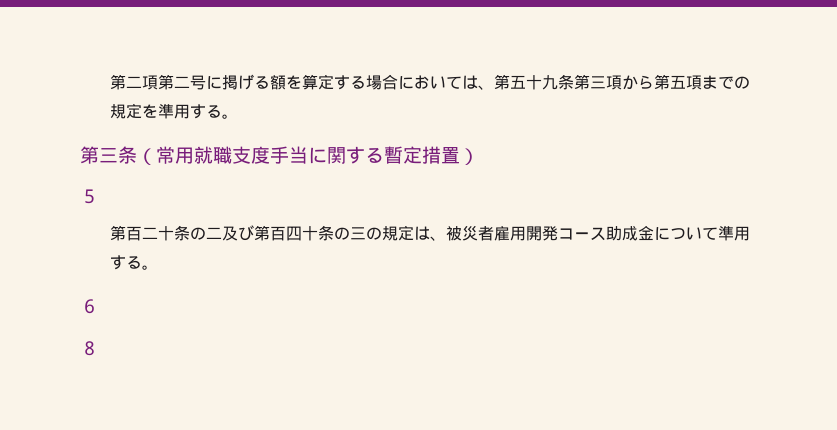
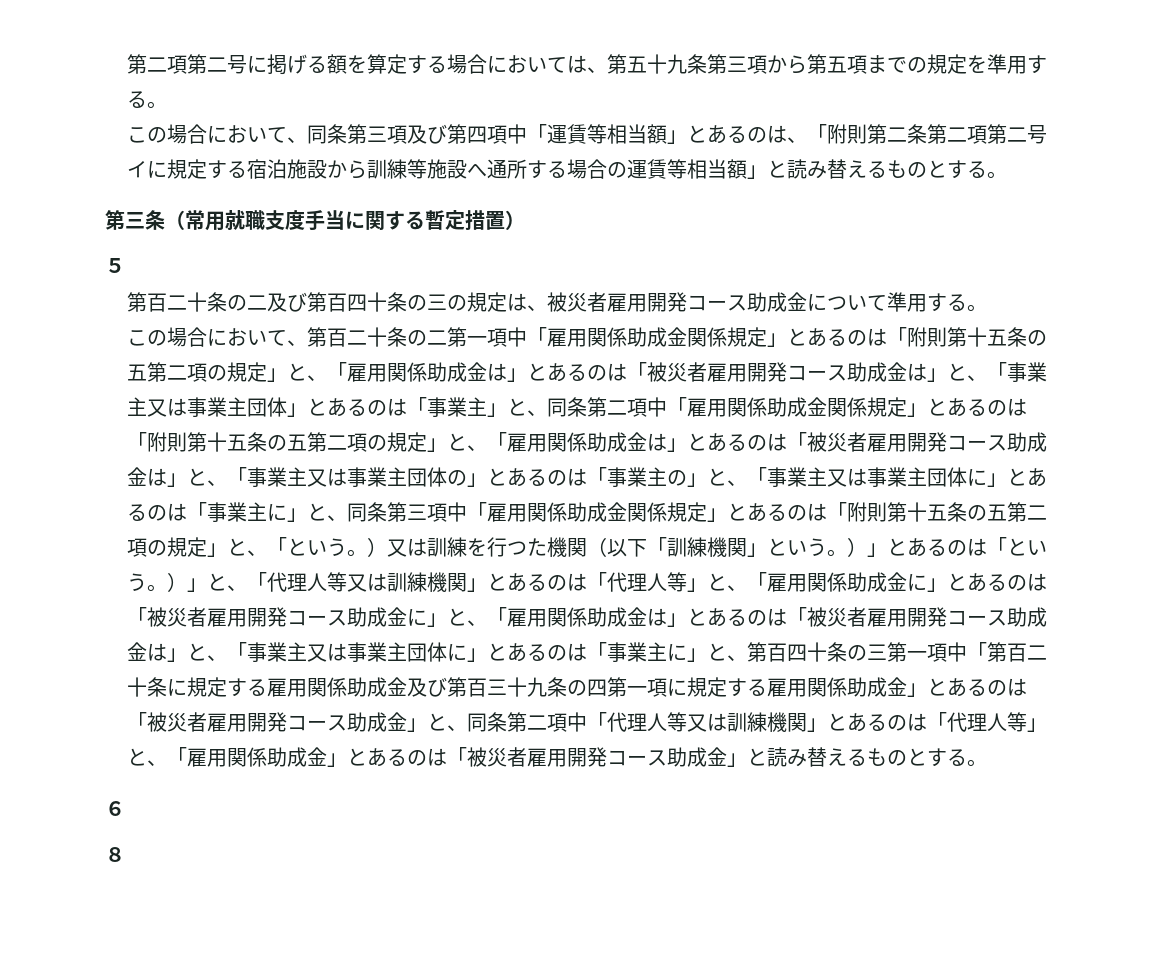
(239, 116) none -> [127,124,1048,144] [127,159,1008,179] // この場合において、同条第三項及び第四項中「運賃等相当額」とあるのは、「附則第二条第二項第二号イに規定する宿泊施設から訓練等施設へ通所する場合の運賃等相当額」と読み替えるものとする。
(159, 267) none -> [127,327,1048,347] [127,362,1048,382] [127,397,1028,417] [127,432,1048,452] [127,467,1048,487] [127,502,1048,522] [127,537,1048,557] [127,572,1048,592] [127,607,1048,627] [127,642,1048,662] [127,677,1028,697] [127,712,1048,732] [127,747,988,767] // この場合において、第百二十条の二第一項中「雇用関係助成金関係規定」とあるのは「附則第十五条の五第二項の規定」と、「雇用関係助成金は」とあるのは「被災者雇用開発コース助成金は」と、「事業主又は事業主団体」とあるのは「事業主」と、同条第二項中「雇用関係助成金関係規定」とあるのは「附則第十五条の五第二項の規定」と、「雇用関係助成金は」とあるのは「被災者雇用開発コース助成金は」と、「事業主又は事業主団体の」とあるのは「事業主の」と、「事業主又は事業主団体に」とあるのは「事業主に」と、同条第三項中「雇用関係助成金関係規定」とあるのは「附則第十五条の五第二項の規定」と、「という。）又は訓練を行つた機関（以下「訓練機関」という。）」とあるのは「という。）」と、「代理人等又は訓練機関」とあるのは「代理人等」と、「雇用関係助成金に」とあるのは「被災者雇用開発コース助成金に」と、「雇用関係助成金は」とあるのは「被災者雇用開発コース助成金は」と、「事業主又は事業主団体に」とあるのは「事業主に」と、第百四十条の三第一項中「第百二十条に規定する雇用関係助成金及び第百三十九条の四第一項に規定する雇用関係助成金」とあるのは「被災者雇用開発コース助成金」と、同条第二項中「代理人等又は訓練機関」とあるのは「代理人等」と、「雇用関係助成金」とあるのは「被災者雇用開発コース助成金」と読み替えるものとする。

